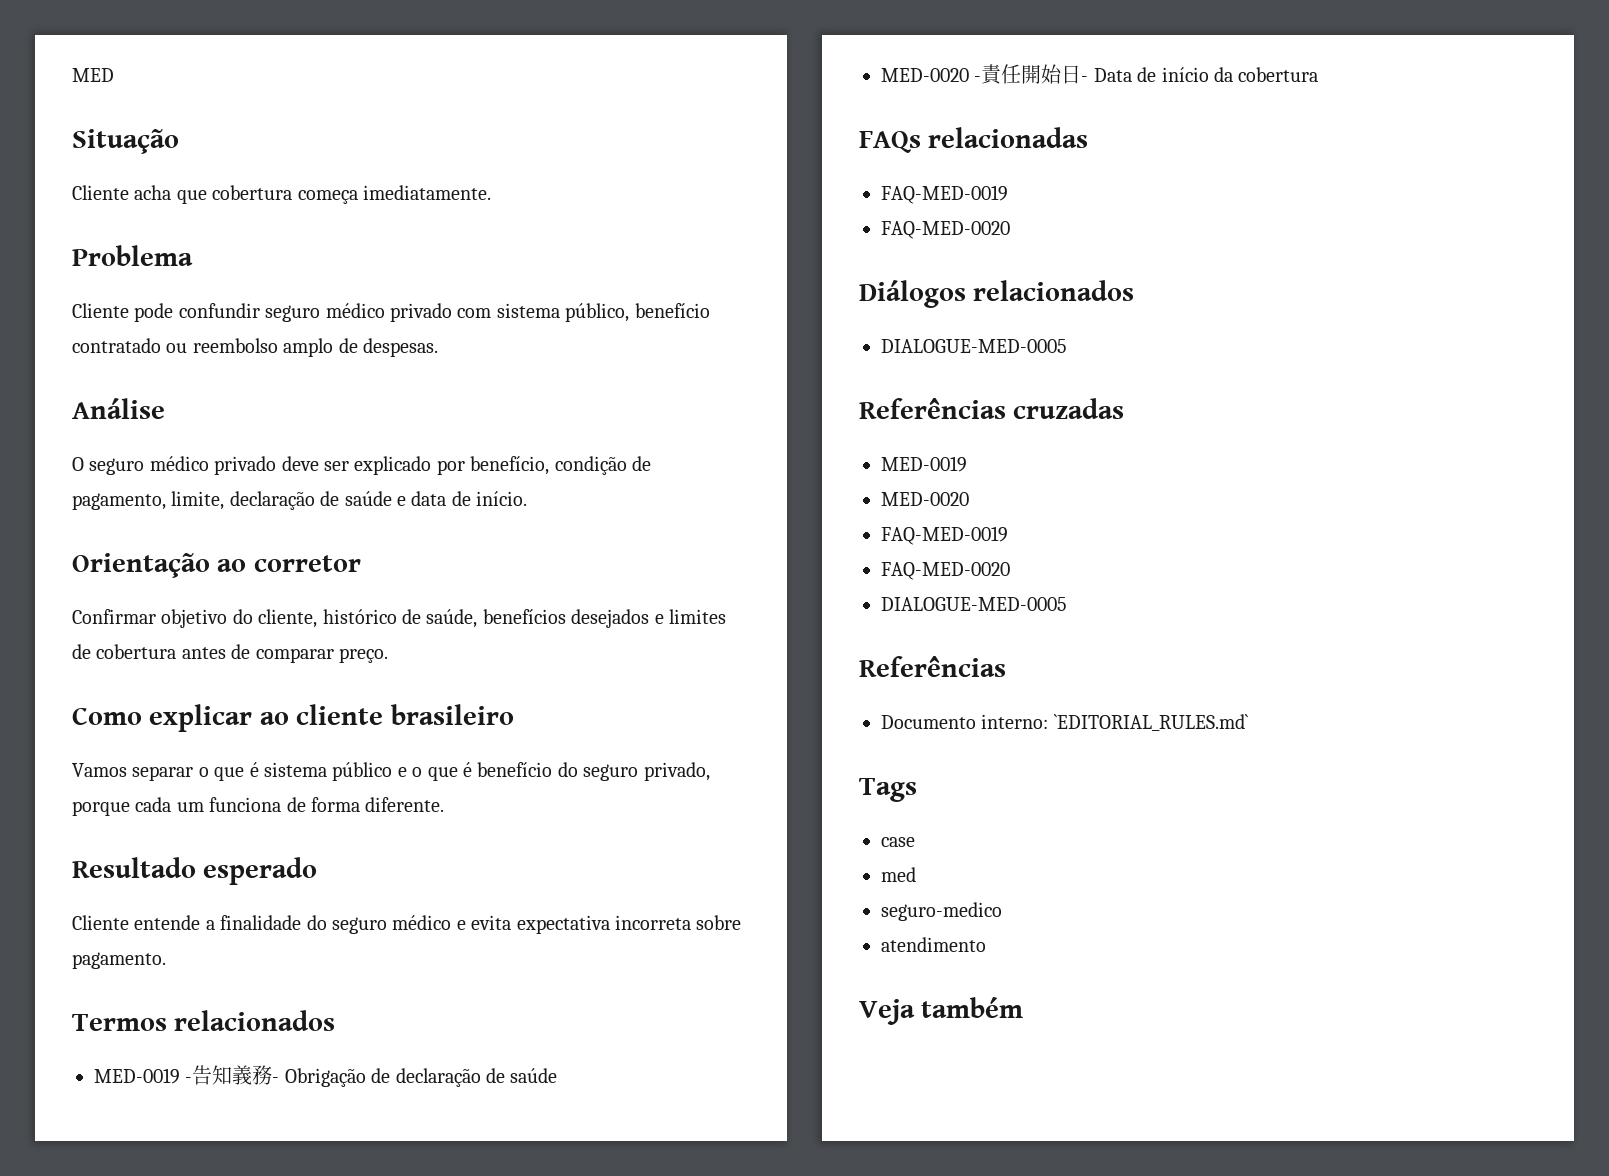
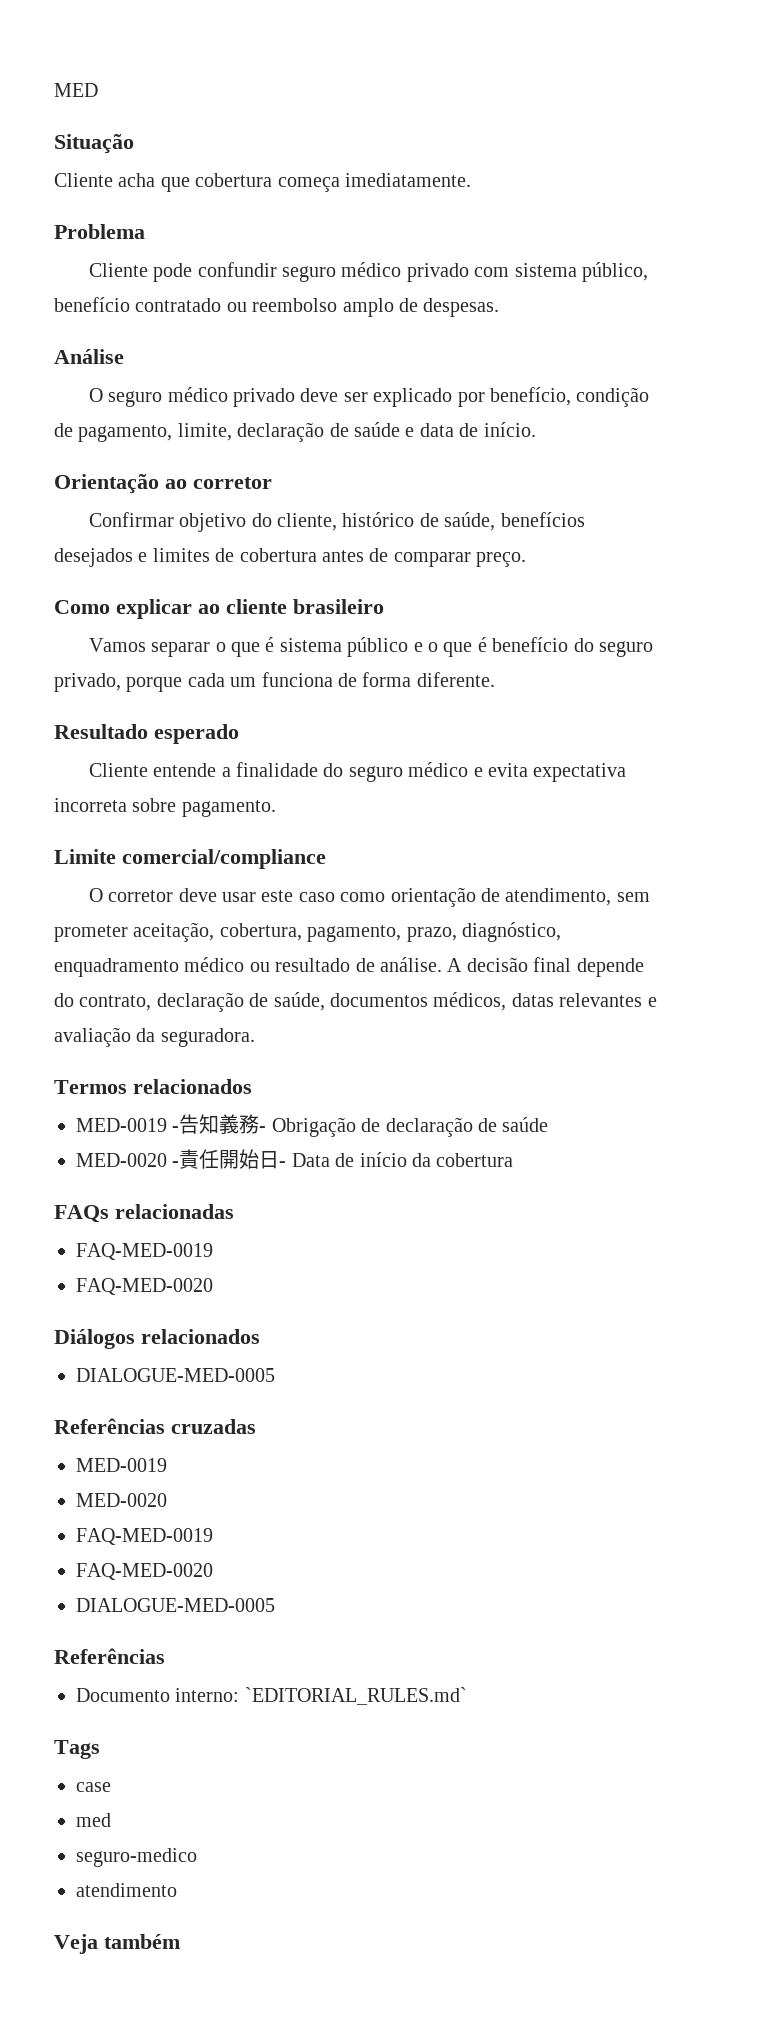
(166, 960) none -> [54,849,326,869] [88,887,650,907] [54,922,561,942] [54,957,644,977] [54,992,657,1012] [54,1027,255,1047] // Limite comercial/compliance // O corretor deve usar este caso como orientação de atendimento, sem prometer aceitação, cobertura, pagamento, prazo, diagnóstico, enquadramento médico ou resultado de análise. A decisão final depende do contrato, declaração de saúde, documentos médicos, datas relevantes e avaliação da seguradora.

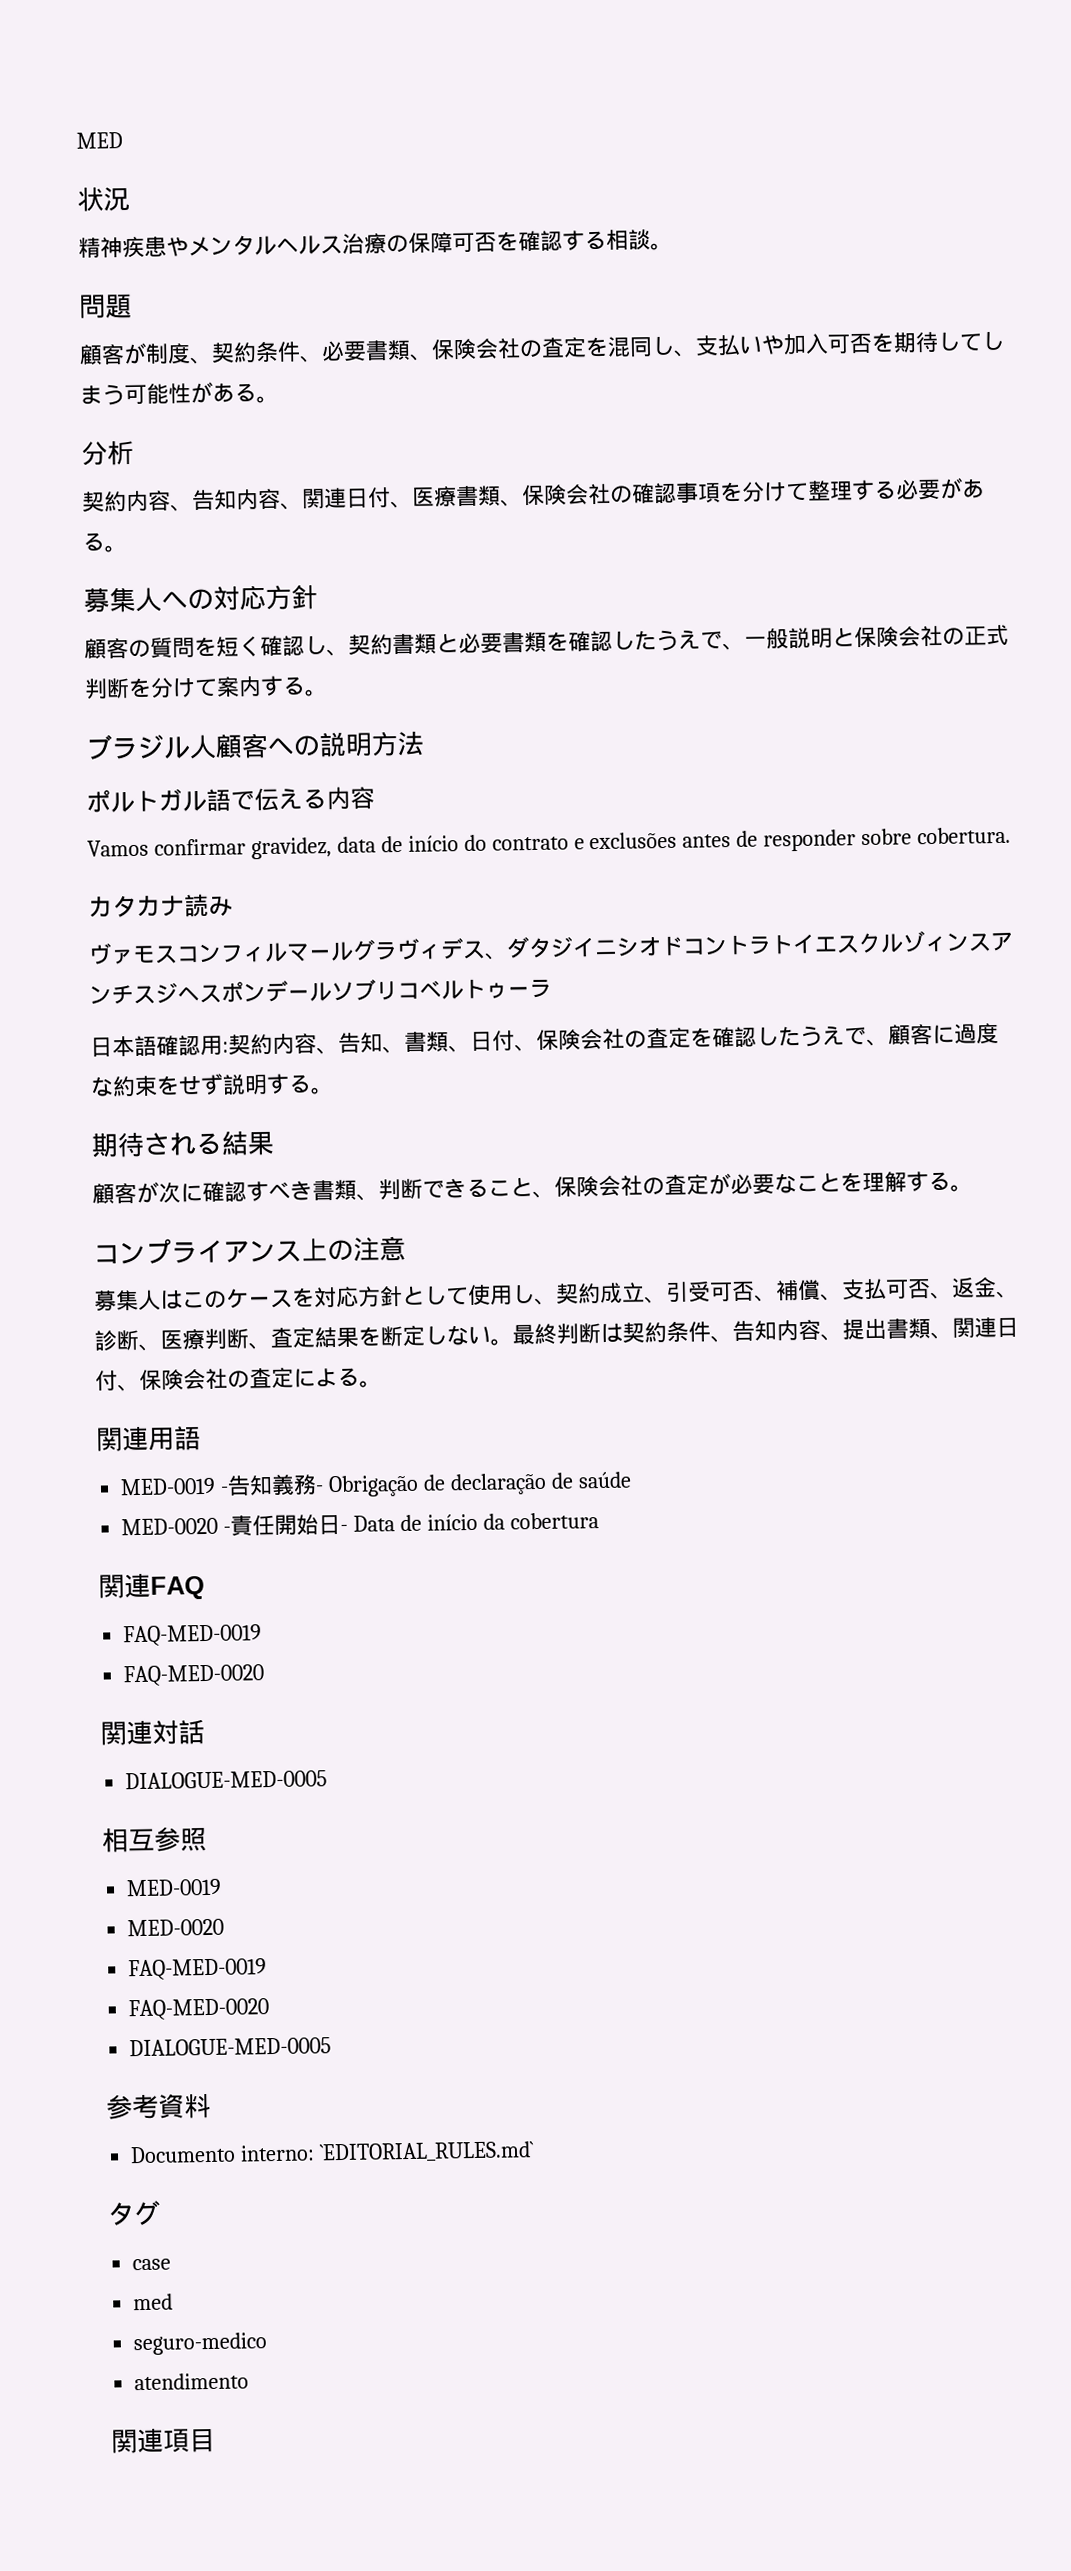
[54,134,134,154] [54,173,471,192] [54,224,145,239] [88,262,648,282] [54,297,500,317] [54,349,124,364] [88,387,650,407] [54,422,536,442] [54,474,272,494] [88,512,585,532] [54,548,527,567] [54,599,384,619] [88,637,653,657] [54,672,495,692] [54,724,239,744] [88,762,627,782] [54,798,276,817] [54,849,326,869] [88,887,650,907] [54,922,561,942] [54,957,644,977] [54,992,657,1012] [54,1027,255,1047] [54,1079,252,1094] Situação // Cliente acha que cobertura começa imediatamente. // Problema // Cliente pode confundir seguro médico privado com sistema público, benefício contratado ou reembolso amplo de despesas. // Análise // O seguro médico privado deve ser explicado por benefício, condição de pagamento, limite, declaração de saúde e data de início. // Orientação ao corretor // Confirmar objetivo do cliente, histórico de saúde, benefícios desejados e limites de cobertura antes de comparar preço. // Como explicar ao cliente brasileiro // Vamos separar o que é sistema público e o que é benefício do seguro privado, porque cada um funciona de forma diferente. // Resultado esperado // Cliente entende a finalidade do seguro médico e evita expectativa incorreta sobre pagamento. // Limite comercial/compliance // O corretor deve usar este caso como orientação de atendimento, sem prometer aceitação, cobertura, pagamento, prazo, diagnóstico, enquadramento médico ou resultado de análise. A decisão final depende do contrato, declaração de saúde, documentos médicos, datas relevantes e avaliação da seguradora. // Termos relacionados -> [77,186,130,212] [78,229,673,259] [79,293,132,319] [79,330,1005,366] [80,381,279,406] [81,439,134,466] [82,477,985,512] [82,532,127,553] [83,584,318,613] [84,624,1009,660] [84,675,328,700] [85,730,425,760] [86,786,375,813] [87,826,1012,860] [88,893,233,918] [88,931,1014,965] [89,978,552,1005] [90,1023,999,1057] [90,1073,334,1097] [91,1130,275,1158] [92,1171,973,1205] [93,1235,406,1265] [94,1277,1019,1312] [94,1317,1019,1351] [95,1367,382,1392] [96,1425,201,1452] 状況 // 精神疾患やメンタルヘルス治療の保障可否を確認する相談。 // 問題 // 顧客が制度、契約条件、必要書類、保険会社の査定を混同し、支払いや加入可否を期待してしまう可能性がある。 // 分析 // 契約内容、告知内容、関連日付、医療書類、保険会社の確認事項を分けて整理する必要がある。 // 募集人への対応方針 // 顧客の質問を短く確認し、契約書類と必要書類を確認したうえで、一般説明と保険会社の正式判断を分けて案内する。 // ブラジル人顧客への説明方法 // ポルトガル語で伝える内容 // Vamos confirmar gravidez, data de início do contrato e exclusões antes de responder sobre cobertura. // カタカナ読み // ヴァモスコンフィルマールグラヴィデス、ダタジイニシオドコントラトイエスクルゾィンスアンチスジヘスポンデールソブリコベルトゥーラ // 日本語確認用:契約内容、告知、書類、日付、保険会社の査定を確認したうえで、顧客に過度な約束をせず説明する。 // 期待される結果 // 顧客が次に確認すべき書類、判断できること、保険会社の査定が必要なことを理解する。 // コンプライアンス上の注意 // 募集人はこのケースを対応方針として使用し、契約成立、引受可否、補償、支払可否、返金、診断、医療判断、査定結果を断定しない。最終判断は契約条件、告知内容、提出書類、関連日付、保険会社の査定による。 // 関連用語
[54,1204,234,1223] [76,1243,213,1260] [76,1278,213,1295] [54,1329,260,1349] [76,1368,275,1382] [54,1418,256,1434] FAQs relacionadas // FAQ-MED-0019 // FAQ-MED-0020 // Diálogos relacionados // DIALOGUE-MED-0005 // Referências cruzadas -> [98,1572,205,1600] [123,1624,263,1647] [123,1664,265,1687] [100,1719,205,1746] [125,1770,328,1790] [102,1826,207,1853] 関連FAQ // FAQ-MED-0019 // FAQ-MED-0020 // 関連対話 // DIALOGUE-MED-0005 // 相互参照
[54,1648,165,1664] Referências -> [106,2092,211,2120] 参考資料
[54,1740,100,1759] Tags -> [107,2200,161,2226] タグ
[54,1934,180,1954] Veja também -> [111,2427,216,2454] 関連項目

